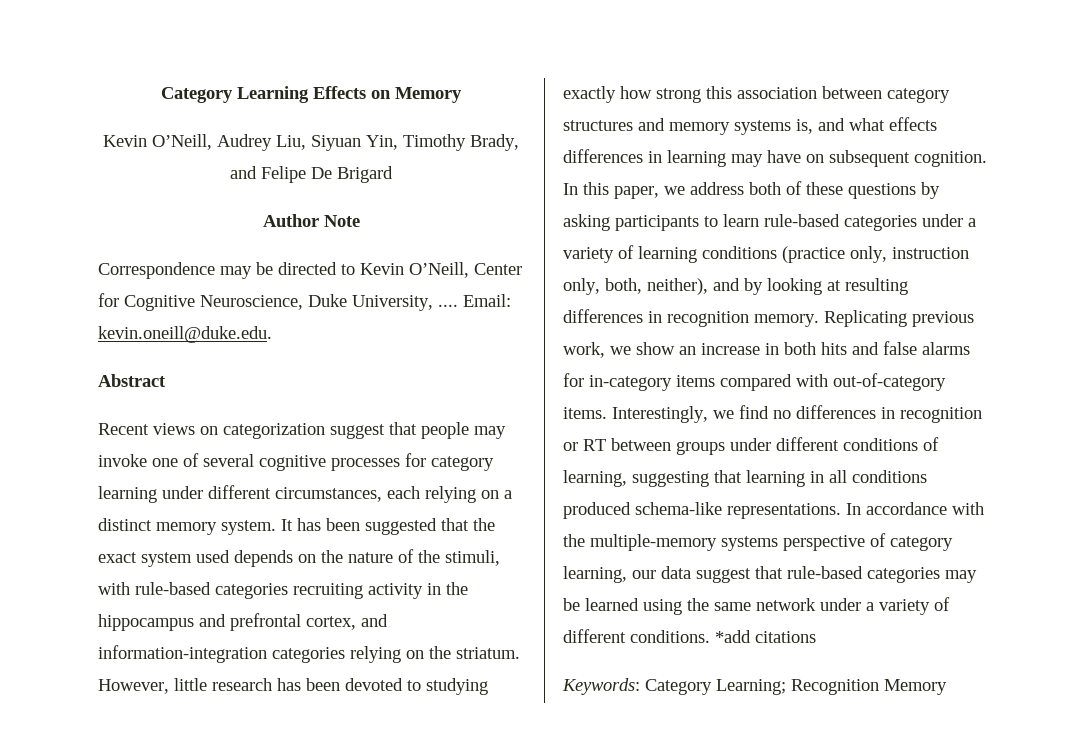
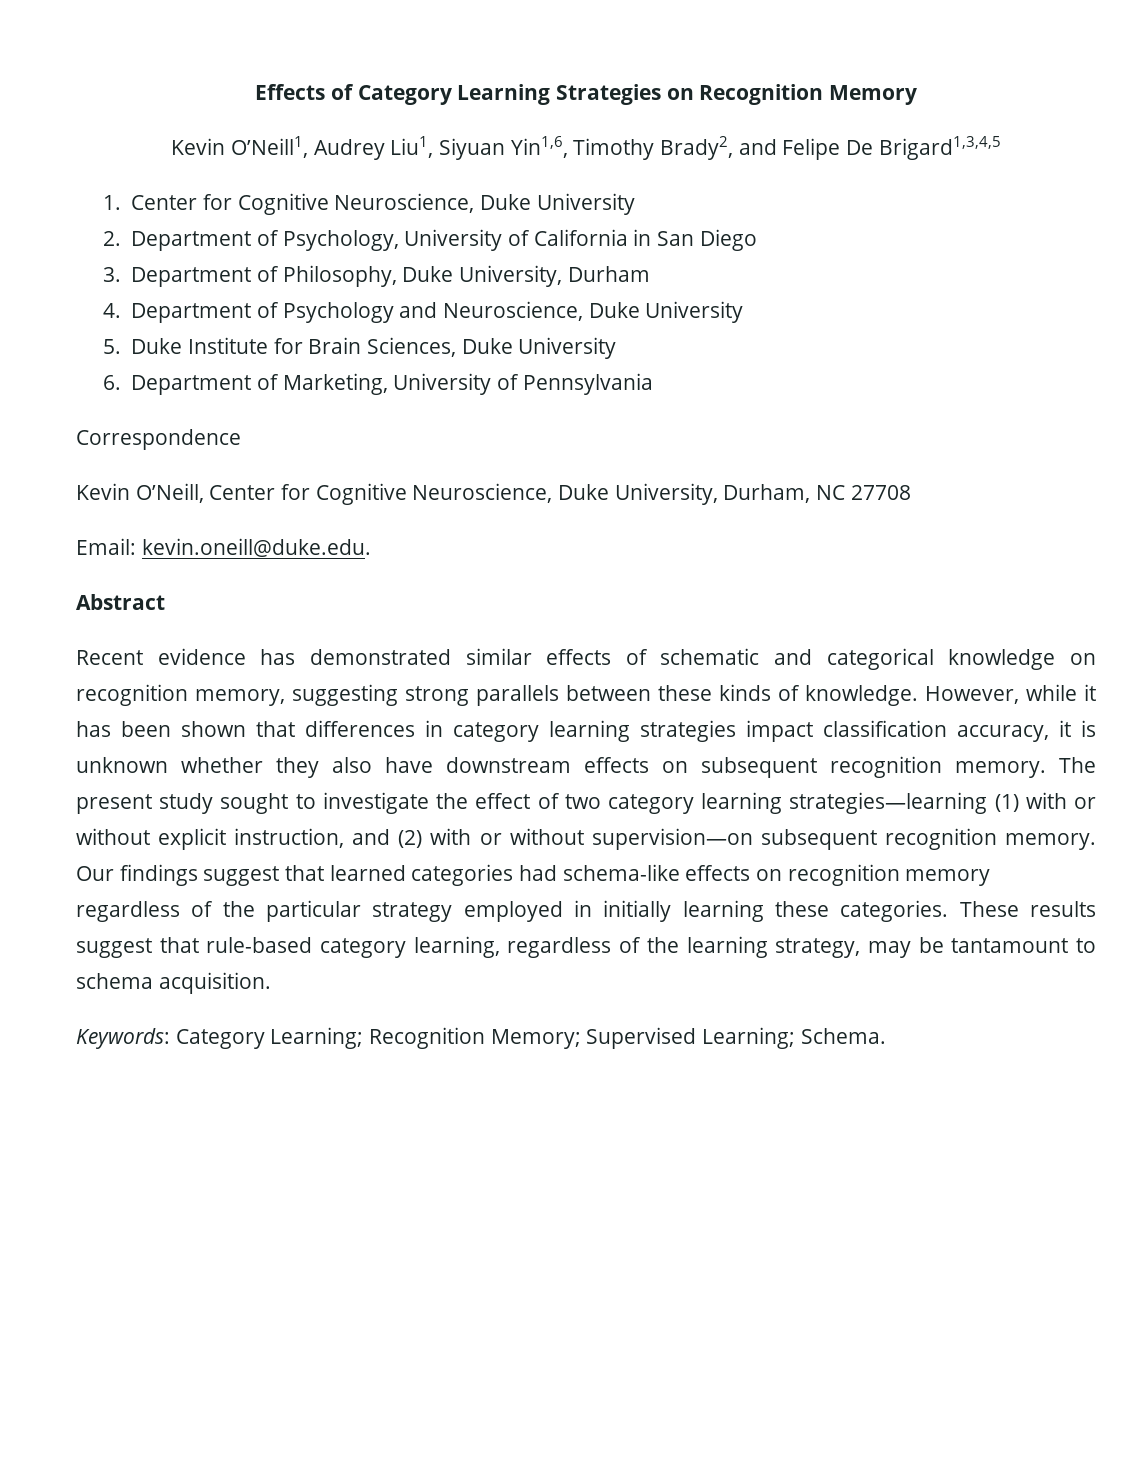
[161,86,462,103] [103,134,519,151] [230,166,393,183] [262,214,360,227] [98,262,355,279] Category Learning Effects on Memory // Kevin O’Neill, Audrey Liu, Siyuan Yin, Timothy Brady, and Felipe De Brigard // Author Note // Correspondence may be directed to -> [255,84,917,105] [171,136,1001,160] [102,193,635,215] [102,229,757,251] [102,265,650,287] [102,301,744,323] [102,337,617,359] [102,373,653,395] [76,429,241,450] Effects of Category Learning Strategies on Recognition Memory // Kevin O’Neill1, Audrey Liu1, Siyuan Yin1,6, Timothy Brady2, and Felipe De Brigard1,3,4,5 // 1. Center for Cognitive Neuroscience, Duke University // 2. Department of Psychology, University of California in San Diego // 3. Department of Philosophy, Duke University, Durham // 4. Department of Psychology and Neuroscience, Duke University // 5. Duke Institute for Brain Sciences, Duke University // 6. Department of Marketing, University of Pennsylvania // Correspondence //
[438,304,458,307] .... -> [723,484,911,503] Durham, NC 27708 //
[153,422,506,439] [98,453,494,471] [98,485,512,503] [98,518,495,535] [98,549,500,567] [98,582,468,599] [98,613,388,631] [98,645,520,663] [98,678,488,695] [563,86,950,103] [563,117,937,135] [563,149,987,167] [563,181,940,199] [563,214,976,231] [563,245,969,263] [563,278,908,295] [563,309,974,327] [563,341,970,358] [563,373,946,391] [563,405,982,423] [563,437,939,455] [563,470,927,487] [563,502,984,519] [563,533,953,551] [563,566,977,583] [563,597,950,615] [563,629,816,643] views on categorization suggest that people may invoke one of several cognitive processes for category learning under different circumstances, each relying on a distinct memory system. It has been suggested that the exact system used depends on the nature of the stimuli, with rule-based categories recruiting activity in the hippocampus and prefrontal cortex, and information-integration categories relying on the striatum. However, little research has been devoted to studying exactly how strong this association between category structures and memory systems is, and what effects differences in learning may have on subsequent cognition. In this paper, we address both of these questions by asking participants to learn rule-based categories under a variety of learning conditions (practice only, instruction only, both, neither), and by looking at resulting differences in recognition memory. Replicating previous work, we show an increase in both hits and false alarms for in-category items compared with out-of-category items. Interestingly, we find no differences in recognition or RT between groups under different conditions of learning, suggesting that learning in all conditions produced schema-like representations. In accordance with the multiple-memory systems perspective of category learning, our data suggest that rule-based categories may be learned using the same network under a variety of different conditions. *add citations -> [157,648,1096,670] [76,684,1097,706] [76,720,1096,742] [76,756,1096,778] [76,792,1096,814] [76,828,1097,850] [76,864,991,886] [76,900,1097,922] [76,936,1096,958] [76,972,271,994] evidence has demonstrated similar effects of schematic and categorical knowledge on recognition memory, suggesting strong parallels between these kinds of knowledge. However, while it has been shown that differences in category learning strategies impact classification accuracy, it is unknown whether they also have downstream effects on subsequent recognition memory. The present study sought to investigate the effect of two category learning strategies—learning (1) with or without explicit instruction, and (2) with or without supervision—on subsequent recognition memory. Our findings suggest that learned categories had schema-like effects on recognition memory regardless of the particular strategy employed in initially learning these categories. These results suggest that rule-based category learning, regardless of the learning strategy, may be tantamount to schema acquisition.
[884,679,947,695] Memory -> [490,1027,886,1049] Memory; Supervised Learning; Schema.

